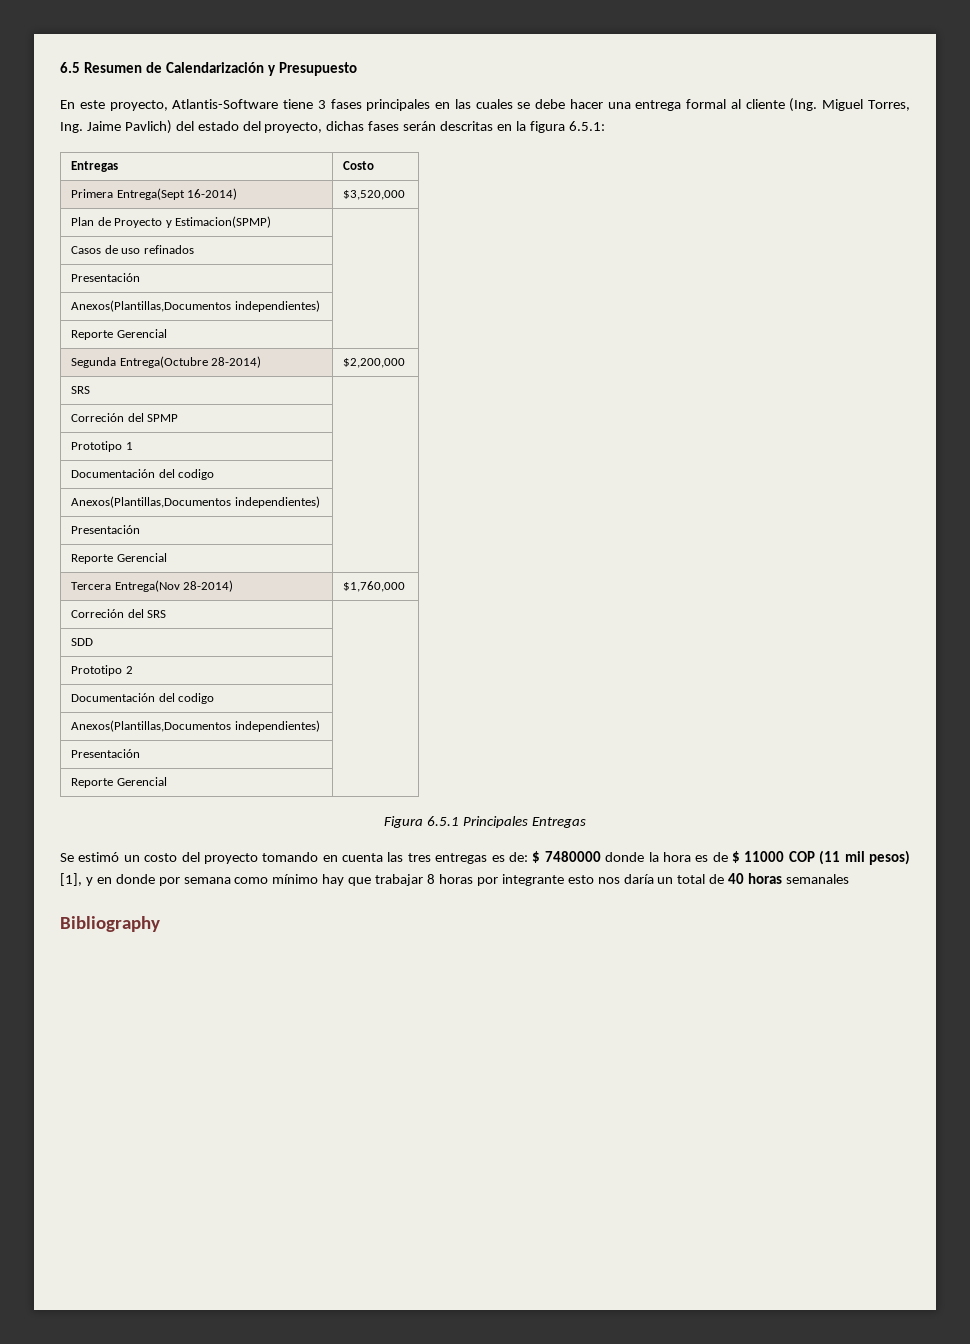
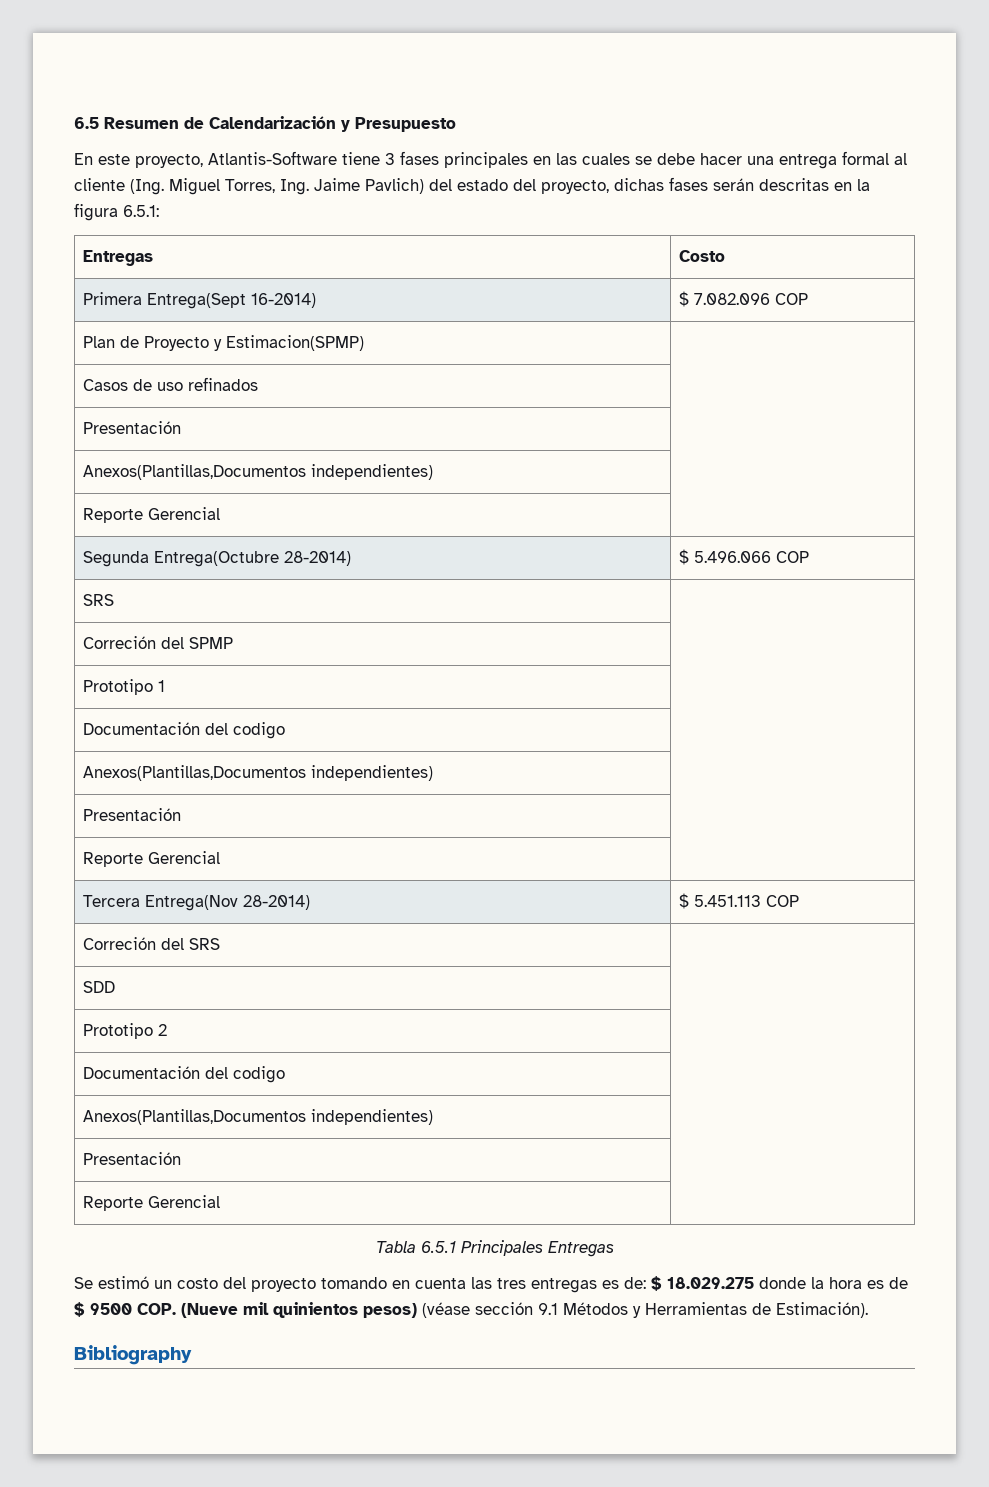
[343,190,406,200] $3,520,000 -> [678,291,808,307] $ 7.082.096 COP
[343,358,406,368] $2,200,000 -> [678,549,809,565] $ 5.496.066 COP
[343,581,406,592] $1,760,000 -> [678,893,799,909] $ 5.451.113 COP
[384,816,424,828] Figura -> [375,1241,416,1253] Tabla
[544,851,601,862] 7480000 -> [667,1277,754,1289] 18.029.275
[744,850,910,865] [60,873,850,886] 11000 COP (11 mil pesos) [1], y en donde por semana como mínimo hay que trabajar 8 horas por integrante esto nos daría un total de 40 horas semanales -> [90,1302,868,1318] 9500 COP. (Nueve mil quinientos pesos) (véase sección 9.1 Métodos y Herramientas de Estimación).

